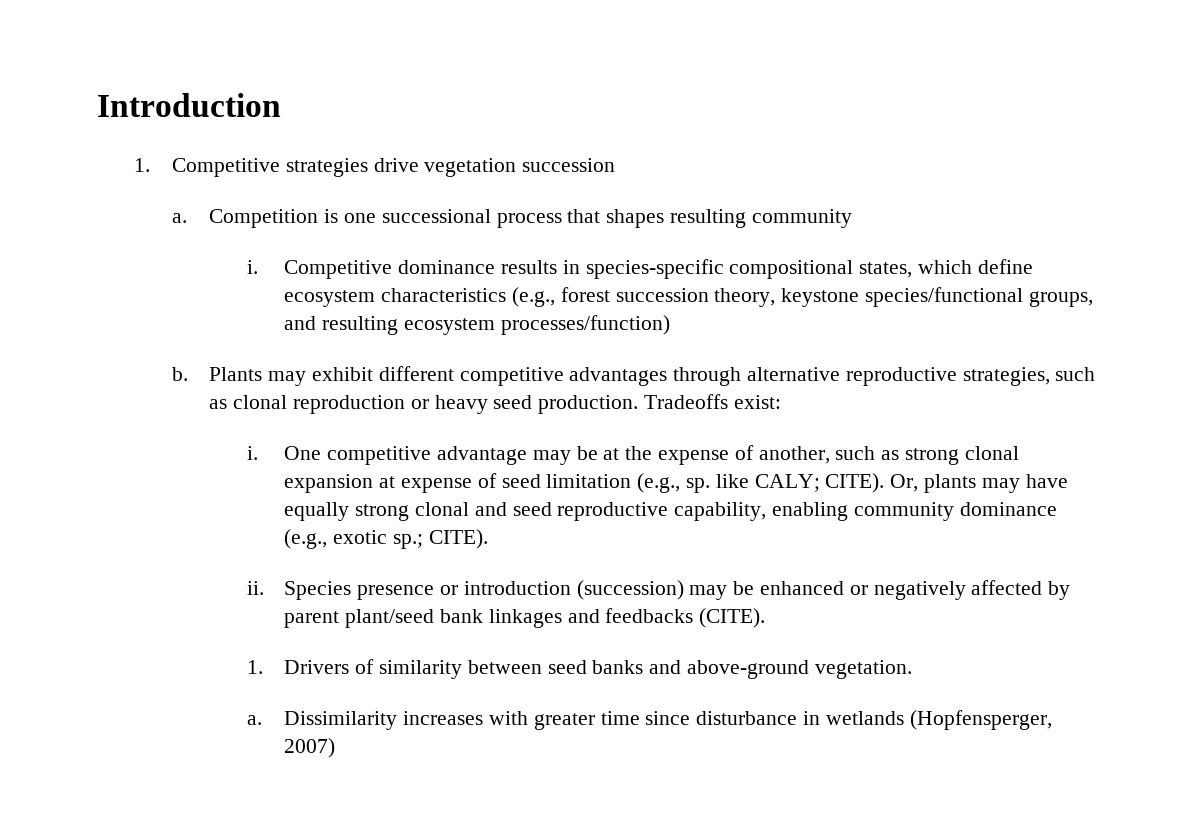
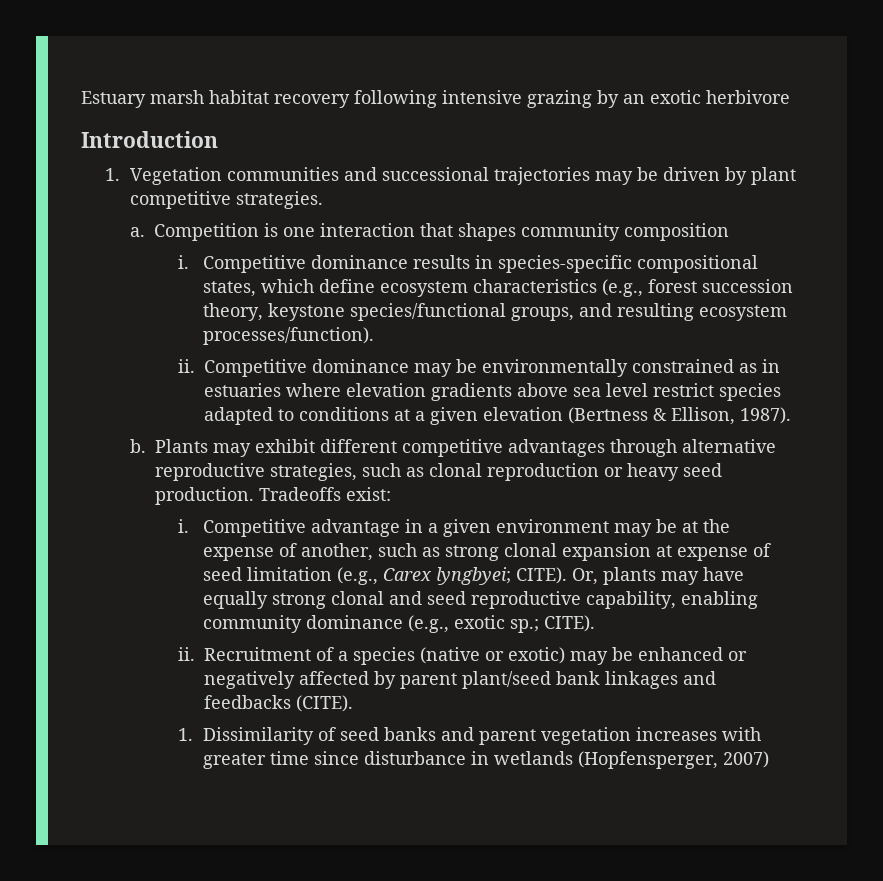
[97,93,281,117] [134,158,616,177] Introduction // 1. Competitive strategies drive vegetation succession -> [81,90,790,108] [81,131,218,148] [105,167,796,185] [129,191,323,209] Estuary marsh habitat recovery following intensive grazing by an exotic herbivore // Introduction // 1. Vegetation communities and successional trajectories may be driven by plant competitive strategies.
[381,209,562,228] successional process -> [320,223,416,237] interaction
[670,209,852,228] resulting community -> [521,223,730,241] community composition
[500,315,670,335] processes/function) -> [202,327,374,345] [178,359,781,377] [204,383,782,401] [204,407,792,425] processes/function). // ii. Competitive dominance may be environmentally constrained as in estuaries where elevation gradients above sea level restrict species adapted to conditions at a given elevation (Bertness & Ellison, 1987).
[284,446,527,465] One competitive advantage -> [202,519,609,537] Competitive advantage in a given environment
[685,474,820,493] sp. like CALY; -> [382,567,511,585] Carex lyngbyei;
[284,580,684,600] Species presence or introduction (succession) -> [204,647,566,665] Recruitment of a species (native or exotic)
[284,659,912,679] [246,711,398,730] Drivers of similarity between seed banks and above-ground vegetation. // a. Dissimilarity -> [202,727,631,745] Dissimilarity of seed banks and parent vegetation

